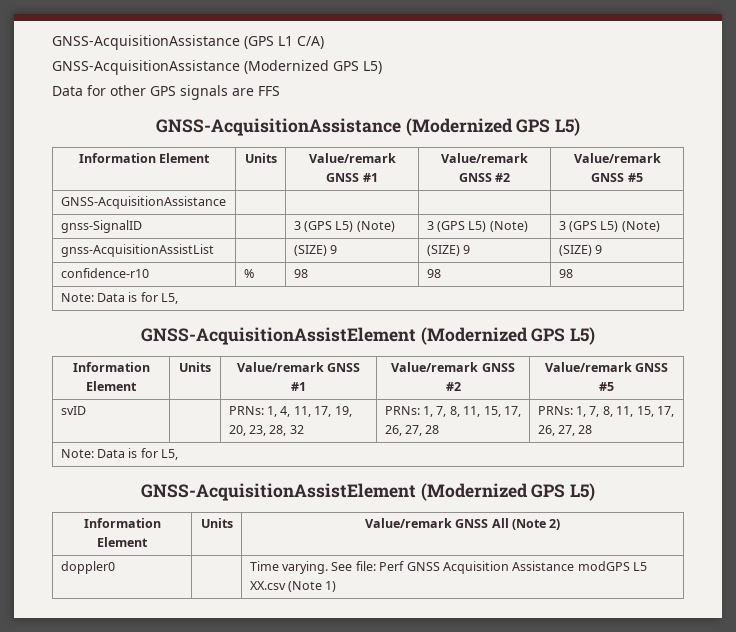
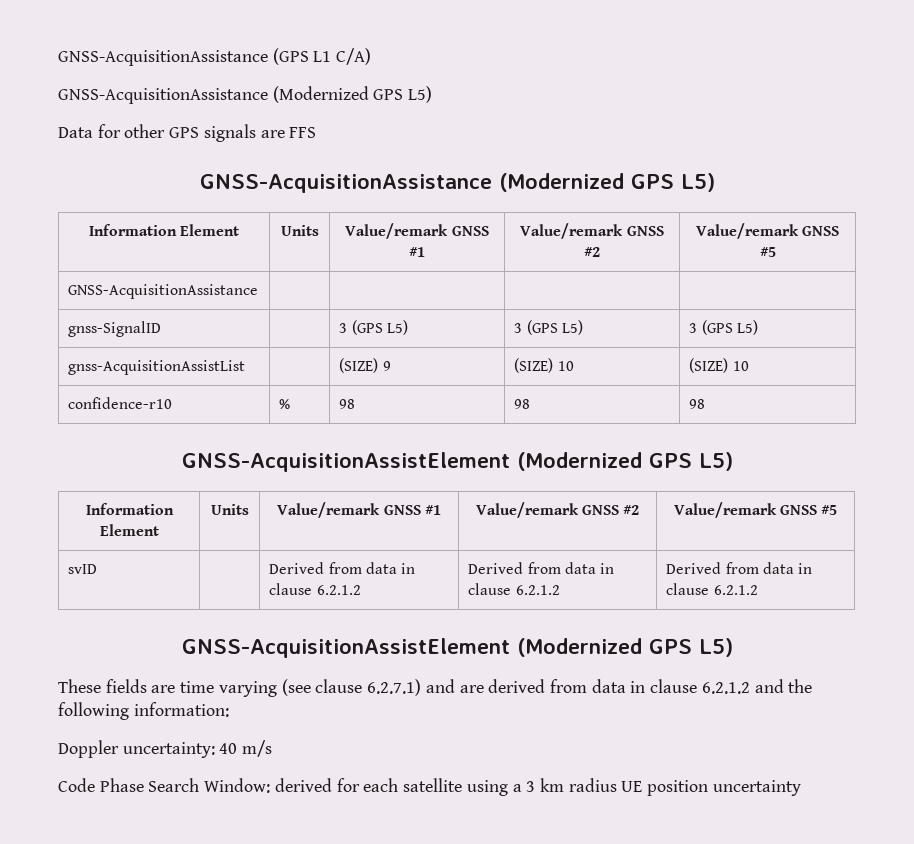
[356,221,395,232] [426,221,528,232] [558,221,660,232] (Note) | 3 (GPS L5) (Note) | 3 (GPS L5) (Note) -> [514,320,584,335] [689,320,759,335] | 3 (GPS L5) | 3 (GPS L5)
[463,245,471,254] [558,245,603,256] 9 | (SIZE) 9 -> [557,361,574,371] [689,358,749,373] 10 | (SIZE) 10
[60,292,179,304] // Note: Data is for L5, -> (706, 404) none
[228,406,352,417] [228,425,304,436] [384,406,521,417] [384,425,440,436] [537,406,674,417] [537,425,593,436] [60,448,179,460] [140,483,596,501] [83,518,161,528] [97,537,148,547] [200,518,233,528] [364,518,561,530] [60,561,115,574] [249,561,648,574] [249,581,337,592] PRNs: 1, 4, 11, 17, 19, 20, 23, 28, 32 | PRNs: 1, 7, 8, 11, 15, 17, 26, 27, 28 | PRNs: 1, 7, 8, 11, 15, 17, 26, 27, 28 // Note: Data is for L5, // GNSS-AcquisitionAssistElement (Modernized GPS L5) // Information Element | Units | Value/remark GNSS All (Note 2) // doppler0 | | Time varying. See file: Perf GNSS Acquisition Assistance modGPS L5 XX.csv (Note 1) -> [269,562,416,574] [269,583,361,595] [468,562,615,574] [468,583,560,595] [666,562,813,574] [666,583,758,595] [181,638,733,658] [58,679,813,697] [58,702,229,720] [58,740,273,758] [58,778,801,796] Derived from data in clause 6.2.1.2 | Derived from data in clause 6.2.1.2 | Derived from data in clause 6.2.1.2 // GNSS-AcquisitionAssistElement (Modernized GPS L5) // These fields are time varying (see clause 6.2.7.1) and are derived from data in clause 6.2.1.2 and the following information: // Doppler uncertainty: 40 m/s // Code Phase Search Window: derived for each satellite using a 3 km radius UE position uncertainty

